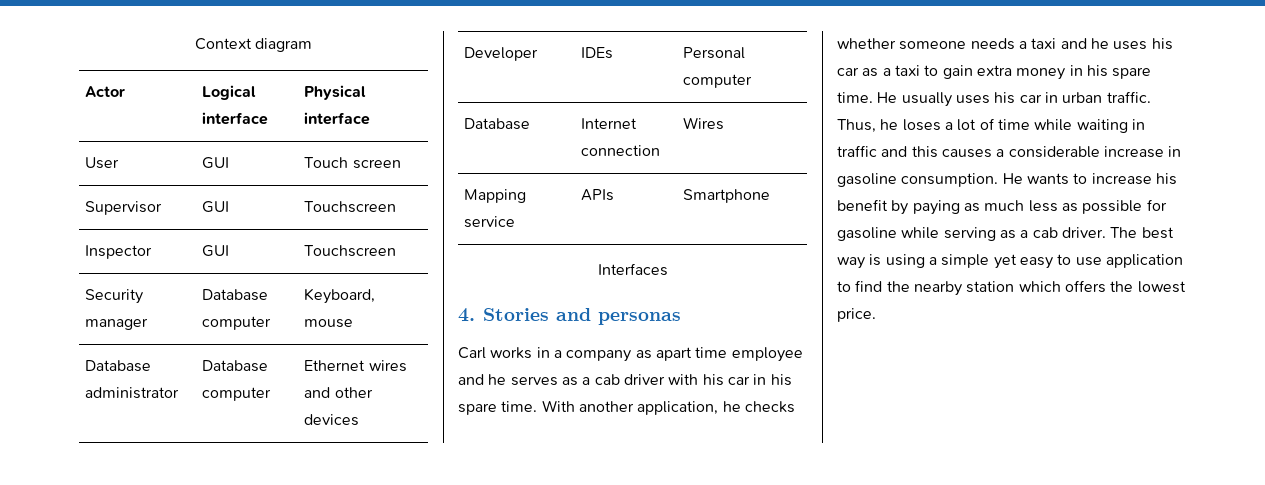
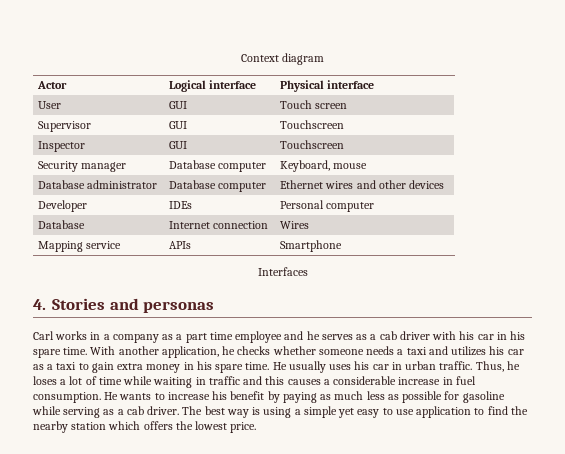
[655,347,692,361] apart -> [176,333,207,343] a part
[1090,38,1148,50] he uses -> [451,346,487,356] utilizes
[837,173,897,187] gasoline -> [455,376,476,385] fuel

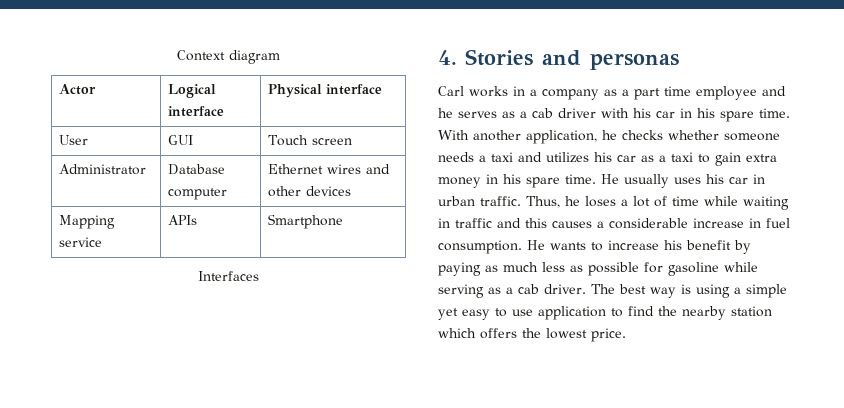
[38,121,92,132] [169,121,188,129] [280,120,345,129] [38,141,86,152] [169,141,188,149] [280,140,345,149] [38,161,127,172] [169,160,267,172] [280,160,368,172] [38,180,158,189] Supervisor | GUI | Touchscreen // Inspector | GUI | Touchscreen // Security manager | Database computer | Keyboard, mouse // Database administrator -> [58,164,146,175] Administrator
[38,200,88,212] [169,201,193,209] [280,200,375,212] [38,220,86,229] [169,221,269,229] [280,221,310,229] // Developer | IDEs | Personal computer // Database | Internet connection | Wires -> (351, 191) none

